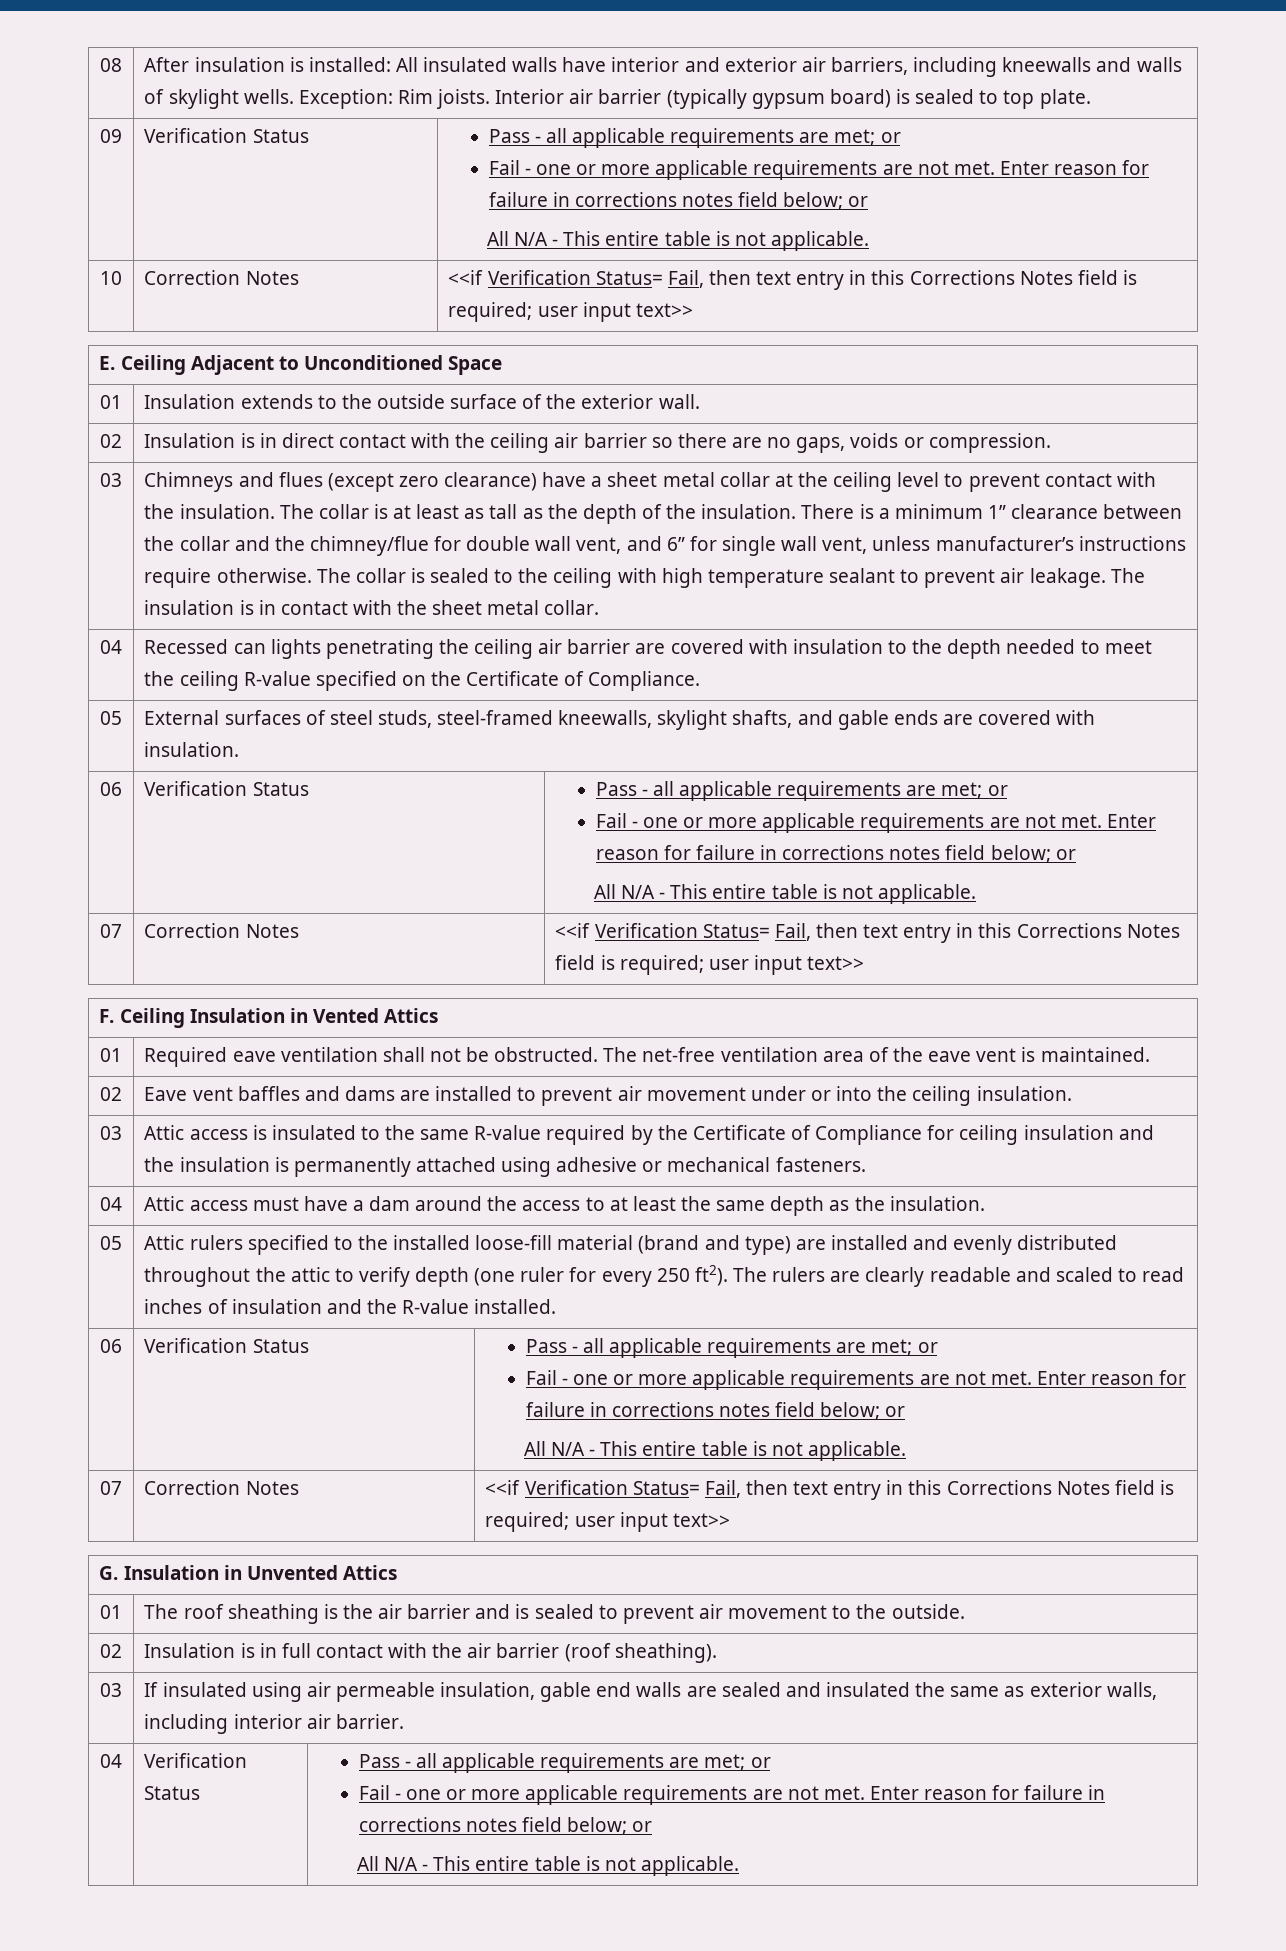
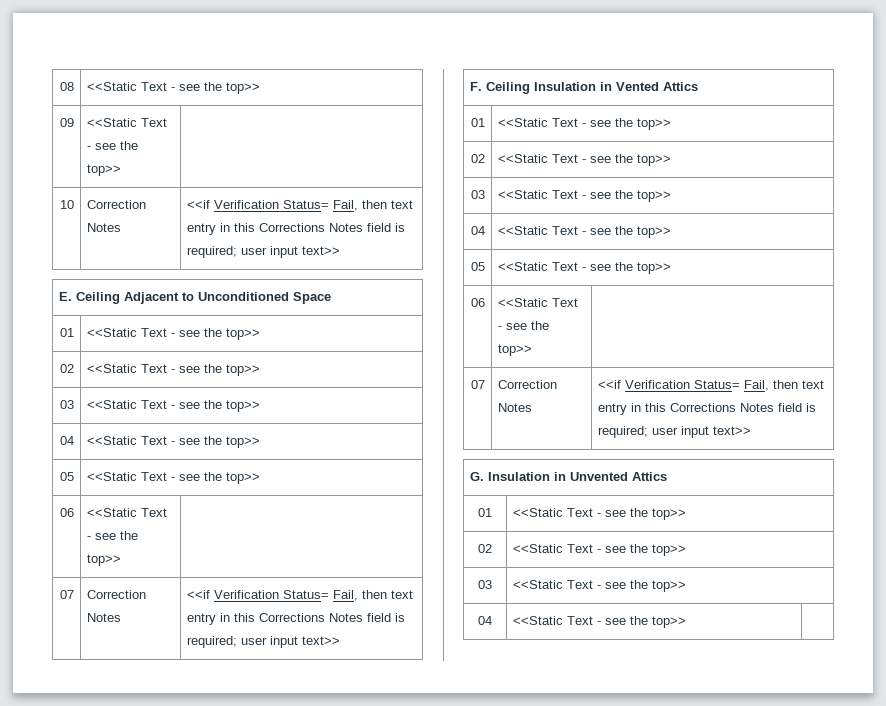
[144,57,1182,77] [144,89,1091,109] [100,129,122,143] [144,128,309,143] [488,128,901,148] [488,160,1150,180] [488,192,869,210] [486,231,869,251] After insulation is installed: All insulated walls have interior and exterior air barriers, including kneewalls and walls of skylight wells. Exception: Rim joists. Interior air barrier (typically gypsum board) is sealed to top plate. // 09 | Verification Status | Pass - all applicable requirements are met; or // Fail - one or more applicable requirements are not met. Enter reason for failure in corrections notes field below; or // All N/A - This entire table is not applicable. -> [86,82,260,94] [59,118,74,127] [86,118,167,127] [86,141,138,150] [86,164,121,176] <<Static Text - see the top>> // 09 | <<Static Text - see the top>> |
[144,394,700,409] [100,434,122,448] [144,433,1051,453] [100,473,122,487] [144,472,1156,492] [144,504,1183,524] [144,536,1186,556] [144,568,1145,588] [144,600,600,615] [100,640,122,654] [144,639,1152,659] [144,671,701,691] [100,711,122,725] [144,710,1096,730] [144,742,240,757] [100,782,122,796] [144,781,309,796] [595,781,1008,801] [595,813,1156,833] [595,845,1076,863] [593,884,976,904] Insulation extends to the outside surface of the exterior wall. // 02 | Insulation is in direct contact with the ceiling air barrier so there are no gaps, voids or compression. // 03 | Chimneys and flues (except zero clearance) have a sheet metal collar at the ceiling level to prevent contact with the insulation. The collar is at least as tall as the depth of the insulation. There is a minimum 1” clearance between the collar and the chimney/flue for double wall vent, and 6” for single wall vent, unless manufacturer’s instructions require otherwise. The collar is sealed to the ceiling with high temperature sealant to prevent air leakage. The insulation is in contact with the sheet metal collar. // 04 | Recessed can lights penetrating the ceiling air barrier are covered with insulation to the depth needed to meet the ceiling R-value specified on the Certificate of Compliance. // 05 | External surfaces of steel studs, steel-framed kneewalls, skylight shafts, and gable ends are covered with insulation. // 06 | Verification Status | Pass - all applicable requirements are met; or // Fail - one or more applicable requirements are not met. Enter reason for failure in corrections notes field below; or // All N/A - This entire table is not applicable. -> [86,328,260,340] [59,364,74,373] [86,364,260,376] [59,400,74,409] [86,400,260,412] [59,436,74,445] [86,436,260,448] [59,472,74,481] [86,472,260,484] [59,508,74,517] [86,508,167,517] [86,531,138,540] [86,554,121,566] <<Static Text - see the top>> // 02 | <<Static Text - see the top>> // 03 | <<Static Text - see the top>> // 04 | <<Static Text - see the top>> // 05 | <<Static Text - see the top>> // 06 | <<Static Text - see the top>> |
[144,1047,1150,1067] [100,1087,122,1101] [144,1086,1072,1106] [100,1126,122,1140] [144,1125,1154,1145] [144,1157,866,1177] [100,1197,122,1211] [144,1196,985,1216] [100,1236,122,1250] [144,1235,1118,1255] [144,1265,1185,1287] [144,1299,557,1314] [100,1339,122,1353] [144,1338,309,1353] [525,1338,938,1358] [525,1370,1187,1390] [525,1402,906,1420] [523,1441,906,1461] Required eave ventilation shall not be obstructed. The net-free ventilation area of the eave vent is maintained. // 02 | Eave vent baffles and dams are installed to prevent air movement under or into the ceiling insulation. // 03 | Attic access is insulated to the same R-value required by the Certificate of Compliance for ceiling insulation and the insulation is permanently attached using adhesive or mechanical fasteners. // 04 | Attic access must have a dam around the access to at least the same depth as the insulation. // 05 | Attic rulers specified to the installed loose-fill material (brand and type) are installed and evenly distributed throughout the attic to verify depth (one ruler for every 250 ft2). The rulers are clearly readable and scaled to read inches of insulation and the R-value installed. // 06 | Verification Status | Pass - all applicable requirements are met; or // Fail - one or more applicable requirements are not met. Enter reason for failure in corrections notes field below; or // All N/A - This entire table is not applicable. -> [497,118,671,130] [470,154,485,163] [497,154,671,166] [470,190,485,199] [497,190,671,202] [470,226,485,235] [497,226,671,238] [470,262,485,271] [497,262,671,274] [470,298,485,307] [497,298,578,307] [497,321,549,330] [497,344,532,356] <<Static Text - see the top>> // 02 | <<Static Text - see the top>> // 03 | <<Static Text - see the top>> // 04 | <<Static Text - see the top>> // 05 | <<Static Text - see the top>> // 06 | <<Static Text - see the top>> |
[144,1604,965,1624] [100,1644,122,1658] [144,1643,717,1663] [100,1683,122,1697] [144,1682,1157,1702] [144,1714,404,1734] [100,1754,122,1768] [144,1753,248,1768] [144,1786,201,1800] [358,1753,771,1773] [358,1785,1106,1805] [358,1817,653,1835] [356,1856,739,1876] The roof sheathing is the air barrier and is sealed to prevent air movement to the outside. // 02 | Insulation is in full contact with the air barrier (roof sheathing). // 03 | If insulated using air permeable insulation, gable end walls are sealed and insulated the same as exterior walls, including interior air barrier. // 04 | Verification Status | Pass - all applicable requirements are met; or // Fail - one or more applicable requirements are not met. Enter reason for failure in corrections notes field below; or // All N/A - This entire table is not applicable. -> [512,508,686,520] [478,544,492,553] [512,544,686,556] [478,580,492,589] [512,580,686,592] [478,616,492,625] [512,616,686,628] <<Static Text - see the top>> // 02 | <<Static Text - see the top>> // 03 | <<Static Text - see the top>> // 04 | <<Static Text - see the top>> |

